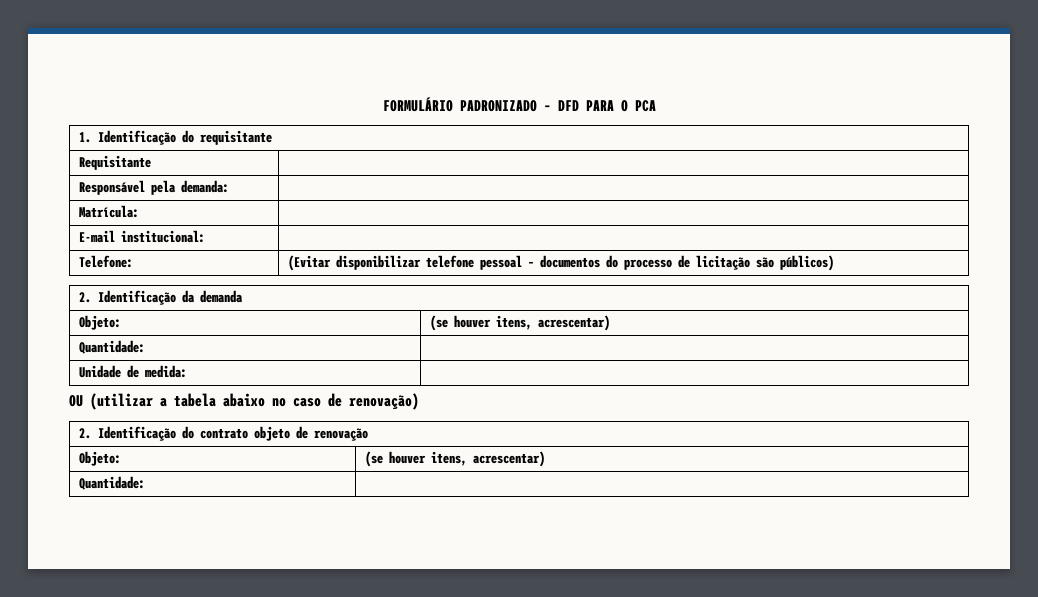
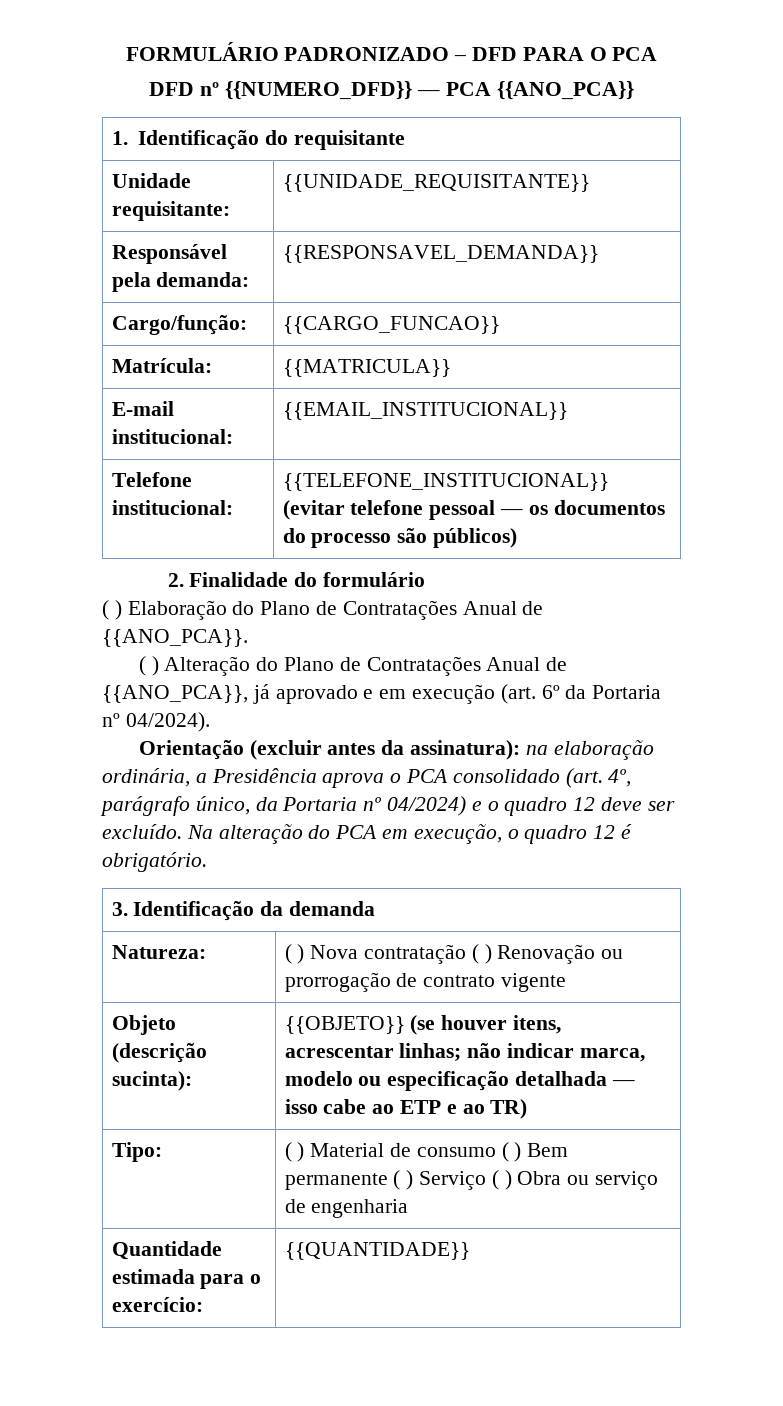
(656, 106) none -> [149,81,634,100] // DFD nº {{NUMERO_DFD}} — PCA {{ANO_PCA}}
[79,155,152,170] Requisitante | -> [111,173,191,188] [111,201,230,221] [282,174,590,192] Unidade requisitante: | {{UNIDADE_REQUISITANTE}}
(230, 186) none -> [282,245,599,263] [111,315,247,335] [282,316,500,334] {{RESPONSAVEL_DEMANDA}} // Cargo/função: | {{CARGO_FUNCAO}}
(140, 211) none -> [282,359,451,377] {{MATRICULA}}
[79,255,134,268] [288,255,535,271] // Telefone: | (Evitar disponibilizar telefone pessoal – -> [282,402,568,420] [111,472,192,487] [111,500,233,515] [282,473,609,491] [282,500,548,520] {{EMAIL_INSTITUCIONAL}} // Telefone institucional: | {{TELEFONE_INSTITUCIONAL}} (evitar telefone pessoal — os
[678,255,751,270] de licitação -> (392, 540) none
[79,290,244,305] [79,315,122,330] [430,315,611,331] [79,340,146,354] [79,365,188,378] [69,393,419,410] [79,426,369,441] [79,451,122,466] [365,451,546,467] [79,476,146,490] // 2. Identificação da demanda // Objeto: | (se houver itens, acrescentar) // Quantidade: | // Unidade de medida: | // OU (utilizar a tabela abaixo no caso de renovação) // 2. Identificação do contrato objeto de renovação // Objeto: | (se houver itens, acrescentar) // Quantidade: | -> [167,572,426,587] [102,600,544,620] [102,629,248,647] [138,656,568,676] [102,684,662,704] [102,712,210,732] [138,740,654,760] [102,768,632,788] [100,796,675,816] [102,824,633,844] [102,852,207,872] [111,901,376,921] [111,945,206,959] [284,944,624,964] [284,972,567,992] [111,1015,176,1035] [111,1043,207,1063] [111,1071,192,1091] [284,1015,562,1035] [284,1043,645,1062] [284,1071,635,1091] [284,1099,528,1119] [111,1142,162,1162] [284,1142,569,1162] [284,1170,659,1190] [284,1199,409,1218] [111,1241,222,1260] [111,1269,262,1289] [111,1297,203,1312] [284,1242,470,1260] // 2. Finalidade do formulário // ( ) Elaboração do Plano de Contratações Anual de {{ANO_PCA}}. // ( ) Alteração do Plano de Contratações Anual de {{ANO_PCA}}, já aprovado e em execução (art. 6º da Portaria nº 04/2024). // Orientação (excluir antes da assinatura): na elaboração ordinária, a Presidência aprova o PCA consolidado (art. 4º, parágrafo único, da Portaria nº 04/2024) e o quadro 12 deve ser excluído. Na alteração do PCA em execução, o quadro 12 é obrigatório. // 3. Identificação da demanda // Natureza: | ( ) Nova contratação ( ) Renovação ou prorrogação de contrato vigente // Objeto (descrição sucinta): | {{OBJETO}} (se houver itens, acrescentar linhas; não indicar marca, modelo ou especificação detalhada — isso cabe ao ETP e ao TR) // Tipo: | ( ) Material de consumo ( ) Bem permanente ( ) Serviço ( ) Obra ou serviço de engenharia // Quantidade estimada para o exercício: | {{QUANTIDADE}}

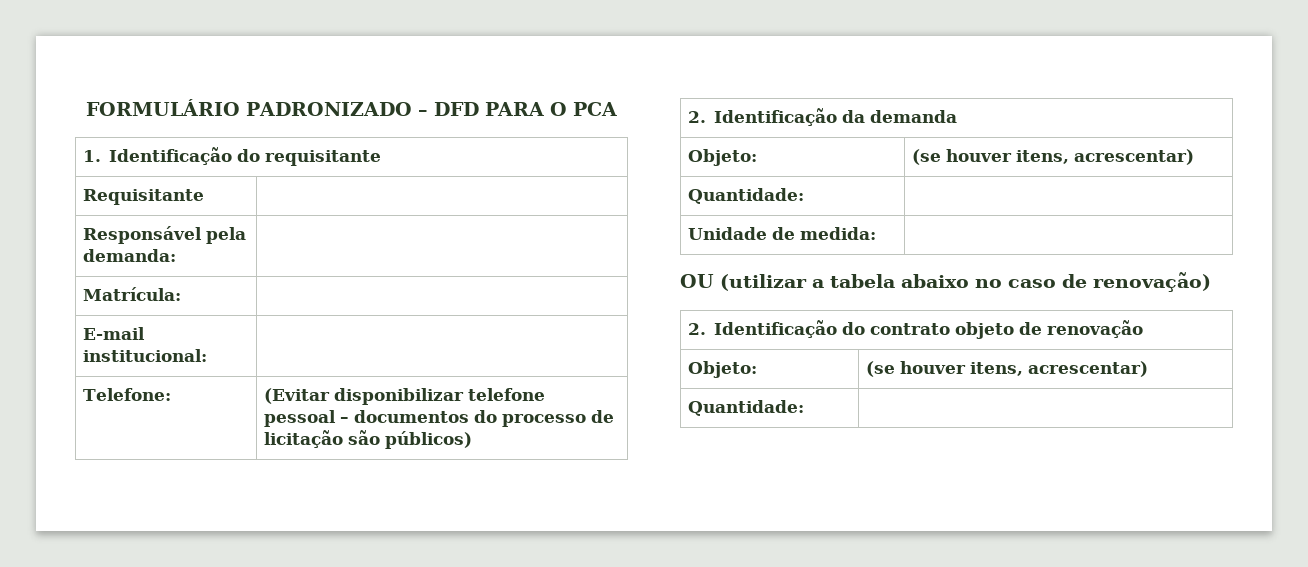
[149,81,634,100] // DFD nº {{NUMERO_DFD}} — PCA {{ANO_PCA}} -> (618, 109) none
[111,173,191,188] [111,201,230,221] [282,174,590,192] Unidade requisitante: | {{UNIDADE_REQUISITANTE}} -> [82,189,204,205] Requisitante |
[282,245,599,263] [111,315,247,335] [282,316,500,334] {{RESPONSAVEL_DEMANDA}} // Cargo/função: | {{CARGO_FUNCAO}} -> (176, 255) none
[282,359,451,377] {{MATRICULA}} -> (181, 294) none
[282,402,568,420] [111,472,192,487] [111,500,233,515] [282,473,609,491] [282,500,548,520] {{EMAIL_INSTITUCIONAL}} // Telefone institucional: | {{TELEFONE_INSTITUCIONAL}} (evitar telefone pessoal — os -> [82,388,171,401] [263,388,545,405] [263,410,349,427] // Telefone: | (Evitar disponibilizar telefone pessoal –
(392, 540) none -> [590,410,614,423] [263,430,343,448] de licitação
[167,572,426,587] [102,600,544,620] [102,629,248,647] [138,656,568,676] [102,684,662,704] [102,712,210,732] [138,740,654,760] [102,768,632,788] [100,796,675,816] [102,824,633,844] [102,852,207,872] [111,901,376,921] [111,945,206,959] [284,944,624,964] [284,972,567,992] [111,1015,176,1035] [111,1043,207,1063] [111,1071,192,1091] [284,1015,562,1035] [284,1043,645,1062] [284,1071,635,1091] [284,1099,528,1119] [111,1142,162,1162] [284,1142,569,1162] [284,1170,659,1190] [284,1199,409,1218] [111,1241,222,1260] [111,1269,262,1289] [111,1297,203,1312] [284,1242,470,1260] // 2. Finalidade do formulário // ( ) Elaboração do Plano de Contratações Anual de {{ANO_PCA}}. // ( ) Alteração do Plano de Contratações Anual de {{ANO_PCA}}, já aprovado e em execução (art. 6º da Portaria nº 04/2024). // Orientação (excluir antes da assinatura): na elaboração ordinária, a Presidência aprova o PCA consolidado (art. 4º, parágrafo único, da Portaria nº 04/2024) e o quadro 12 deve ser excluído. Na alteração do PCA em execução, o quadro 12 é obrigatório. // 3. Identificação da demanda // Natureza: | ( ) Nova contratação ( ) Renovação ou prorrogação de contrato vigente // Objeto (descrição sucinta): | {{OBJETO}} (se houver itens, acrescentar linhas; não indicar marca, modelo ou especificação detalhada — isso cabe ao ETP e ao TR) // Tipo: | ( ) Material de consumo ( ) Bem permanente ( ) Serviço ( ) Obra ou serviço de engenharia // Quantidade estimada para o exercício: | {{QUANTIDADE}} -> [687,108,958,126] [687,149,757,166] [911,149,1194,165] [687,188,804,204] [687,227,876,240] [680,272,1211,292] [687,320,1144,339] [687,361,757,378] [865,361,1148,377] [687,400,804,416] // 2. Identificação da demanda // Objeto: | (se houver itens, acrescentar) // Quantidade: | // Unidade de medida: | // OU (utilizar a tabela abaixo no caso de renovação) // 2. Identificação do contrato objeto de renovação // Objeto: | (se houver itens, acrescentar) // Quantidade: |

